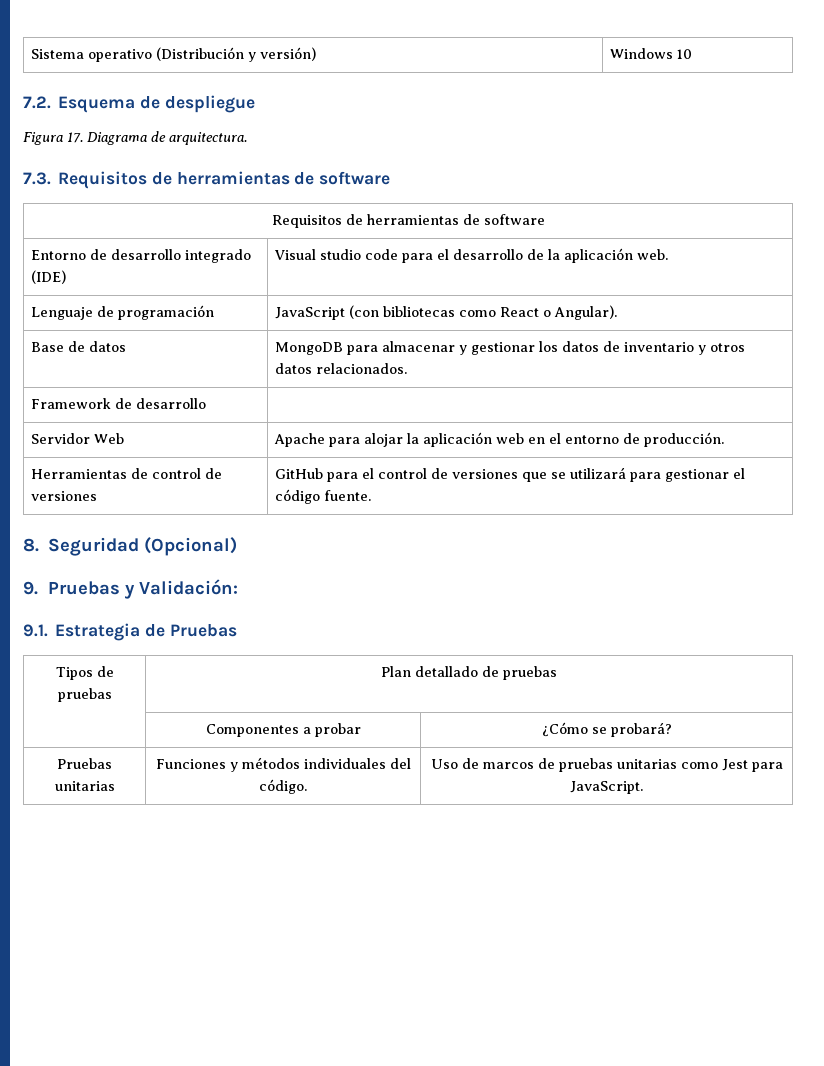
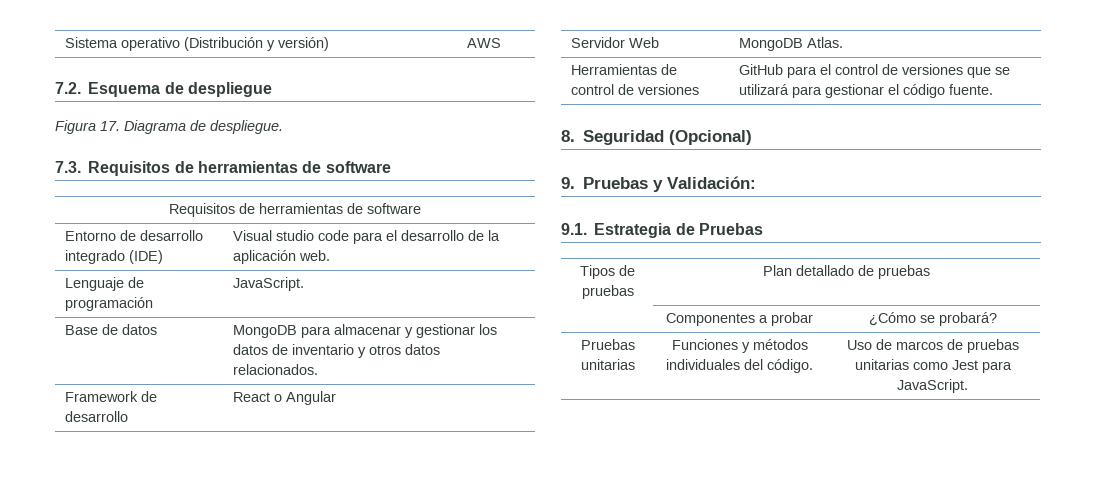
[609,48,692,59] Windows 10 -> [466,38,501,48] AWS
[169,132,247,145] arquitectura. -> [210,120,283,134] despliegue.
[274,305,617,320] JavaScript (con bibliotecas como React o Angular). -> [232,277,304,291] JavaScript.
(206, 403) none -> [232,391,336,405] React o Angular
[273,432,724,447] Apache para alojar la aplicación web en el entorno de producción. -> [738,37,843,51] MongoDB Atlas.

